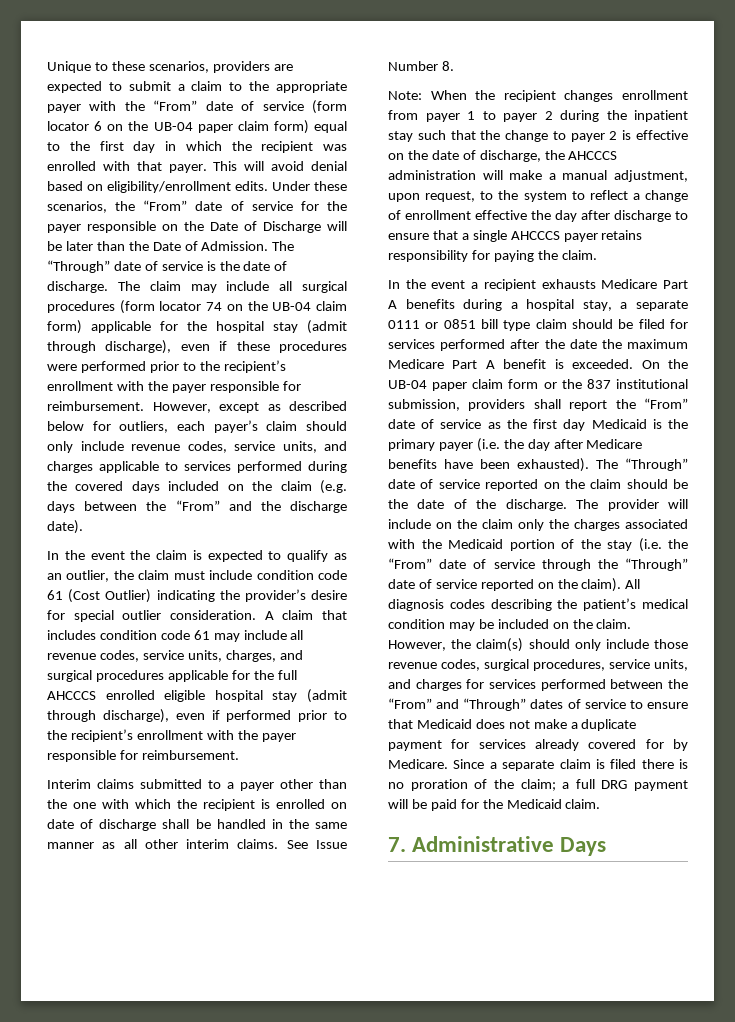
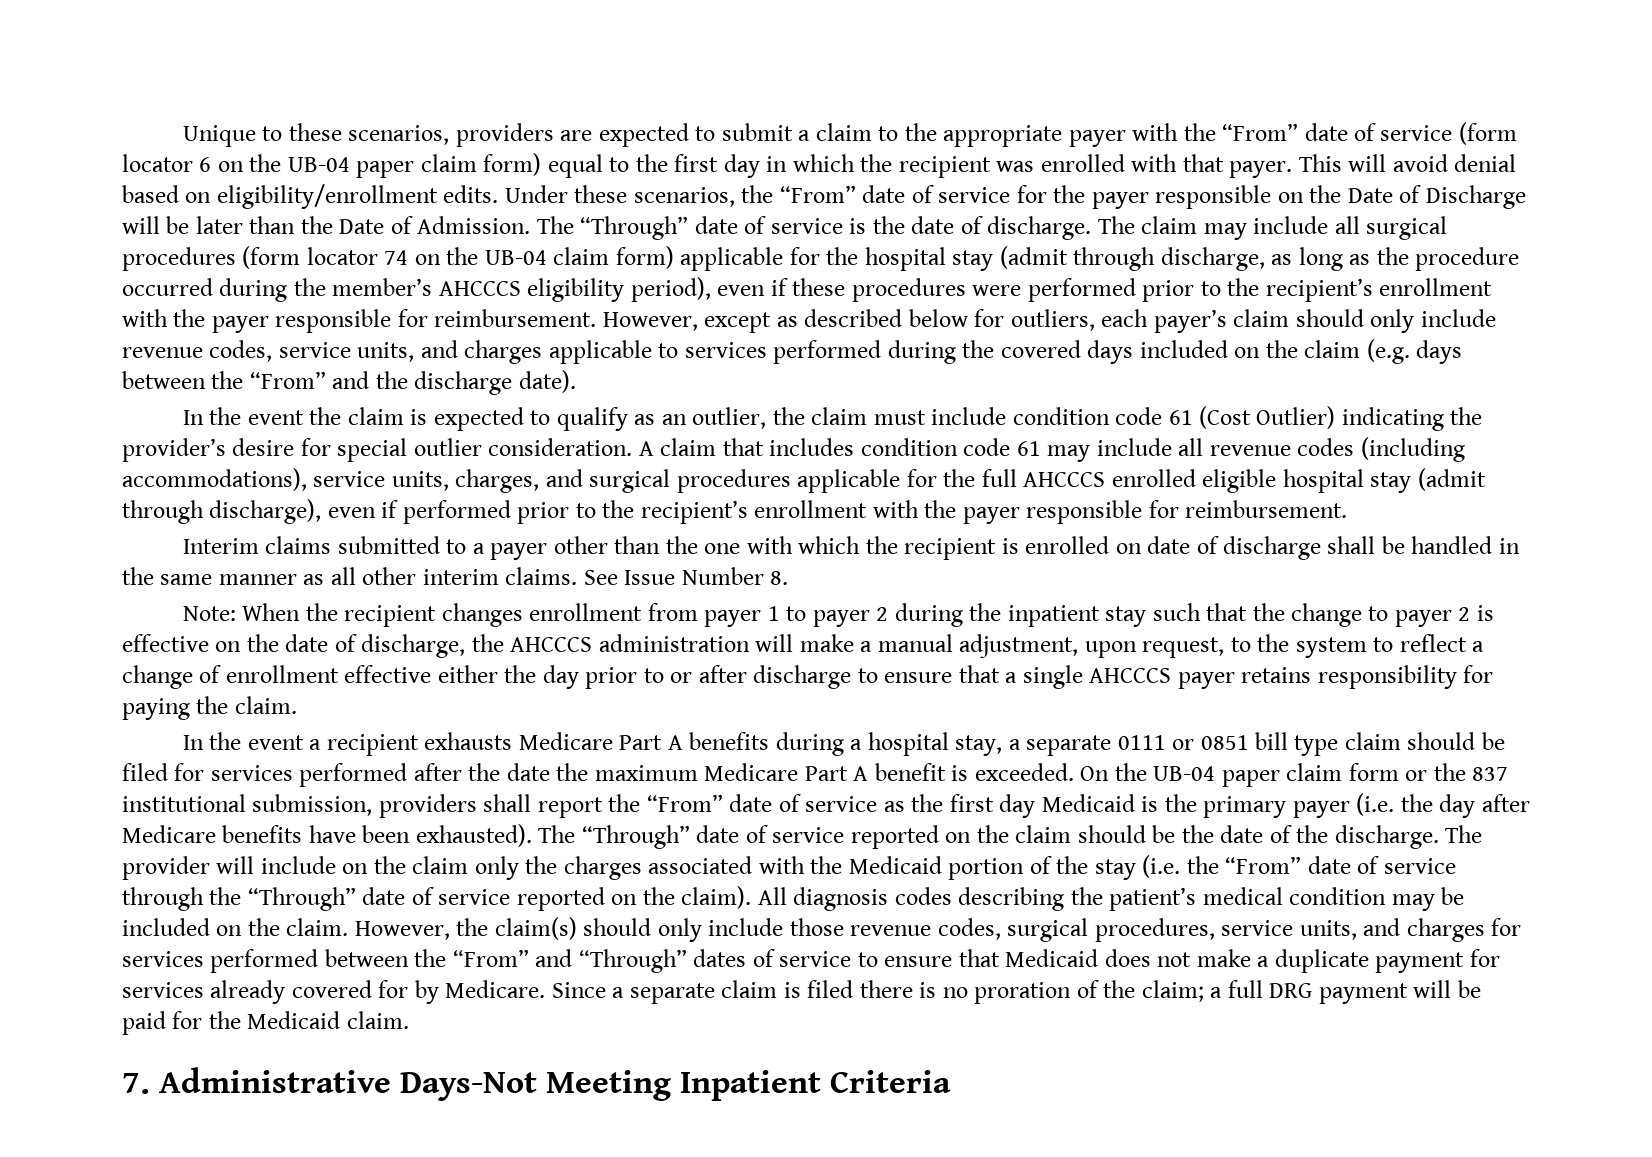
[105,340,172,354] discharge), -> [1160,247,1520,271] [122,277,711,302] discharge, as long as the procedure occurred during the member’s AHCCCS eligibility period),
[99,650,139,662] codes, -> [1297,437,1465,462] [122,468,307,491] codes (including accommodations),
[531,210,577,222] the day -> [437,665,693,689] either the day prior to or
[560,837,607,856] Days -> [400,1070,952,1101] Days-Not Meeting Inpatient Criteria

